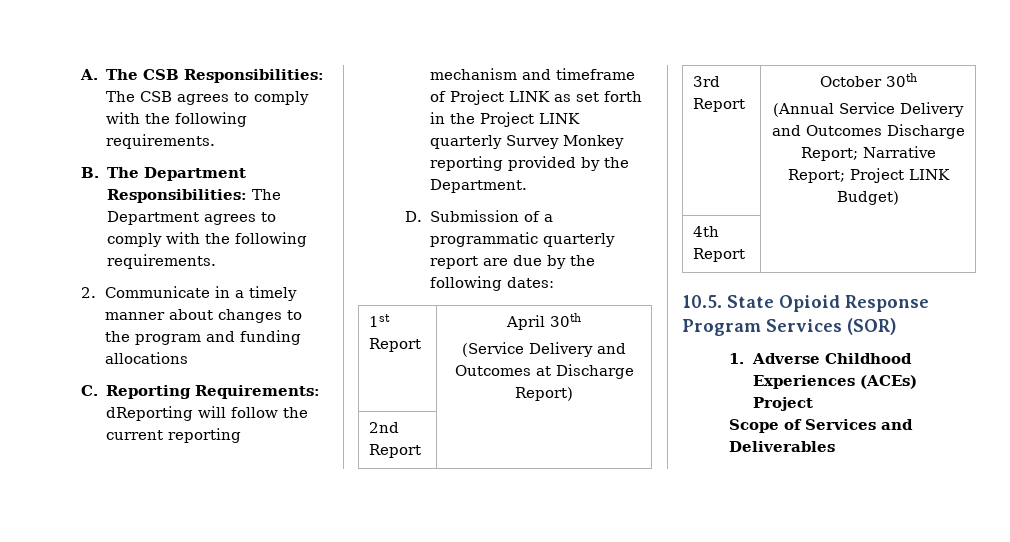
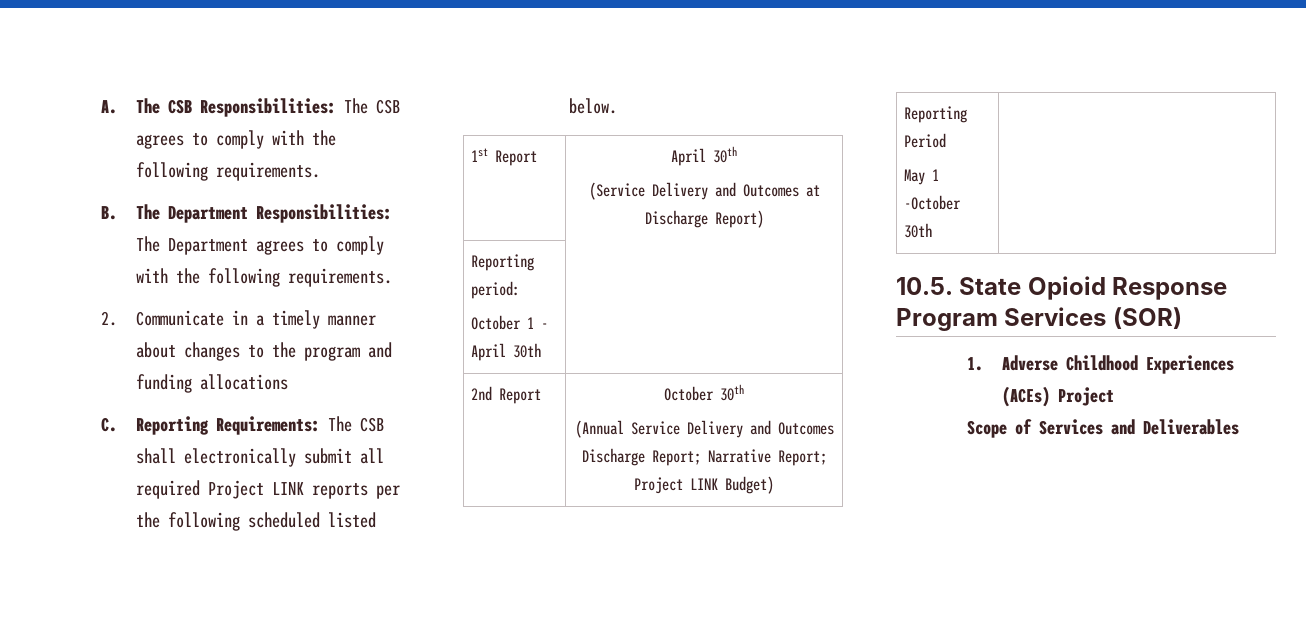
[105,406,308,421] [105,428,241,443] [429,68,635,80] [429,90,642,105] [429,112,580,127] [429,135,624,149] [429,156,629,171] [429,179,527,193] [405,210,553,222] [429,232,615,247] [429,255,595,269] [429,276,554,291] dReporting will follow the current reporting mechanism and timeframe of Project LINK as set forth in the Project LINK quarterly Survey Monkey reporting provided by the Department. // D. Submission of a programmatic quarterly report are due by the following dates: -> [327,416,384,432] [135,448,384,467] [135,480,400,499] [135,512,376,531] [568,98,617,114] The CSB shall electronically submit all required Project LINK reports per the following scheduled listed below.
[369,422,400,433] [369,444,422,458] [693,76,721,87] 2nd Report | // 3rd -> [471,254,535,271] [471,281,521,299] [471,315,549,330] [471,343,542,361] [471,386,493,401] Reporting period: // October 1 - April 30th | // 2nd
[693,226,720,237] [693,248,746,262] 4th Report -> [904,106,968,123] [904,133,947,148] [904,169,940,185] [904,195,962,210] [904,223,933,238] Reporting Period // May 1 -October 30th

